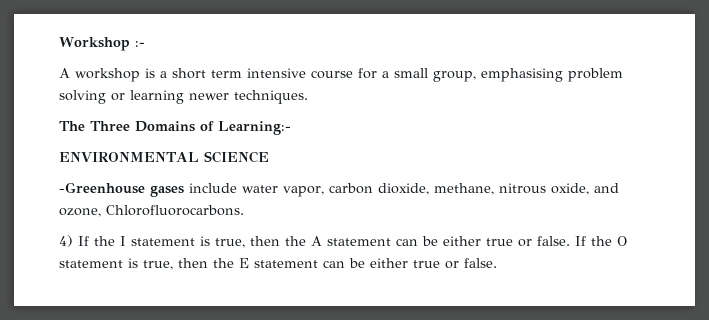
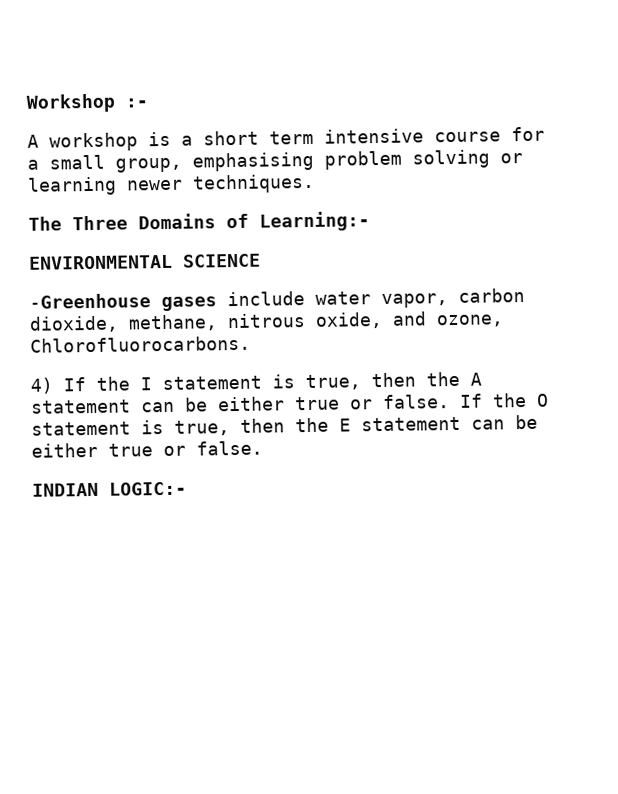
(497, 263) none -> [32,481,187,497] // INDIAN LOGIC:-

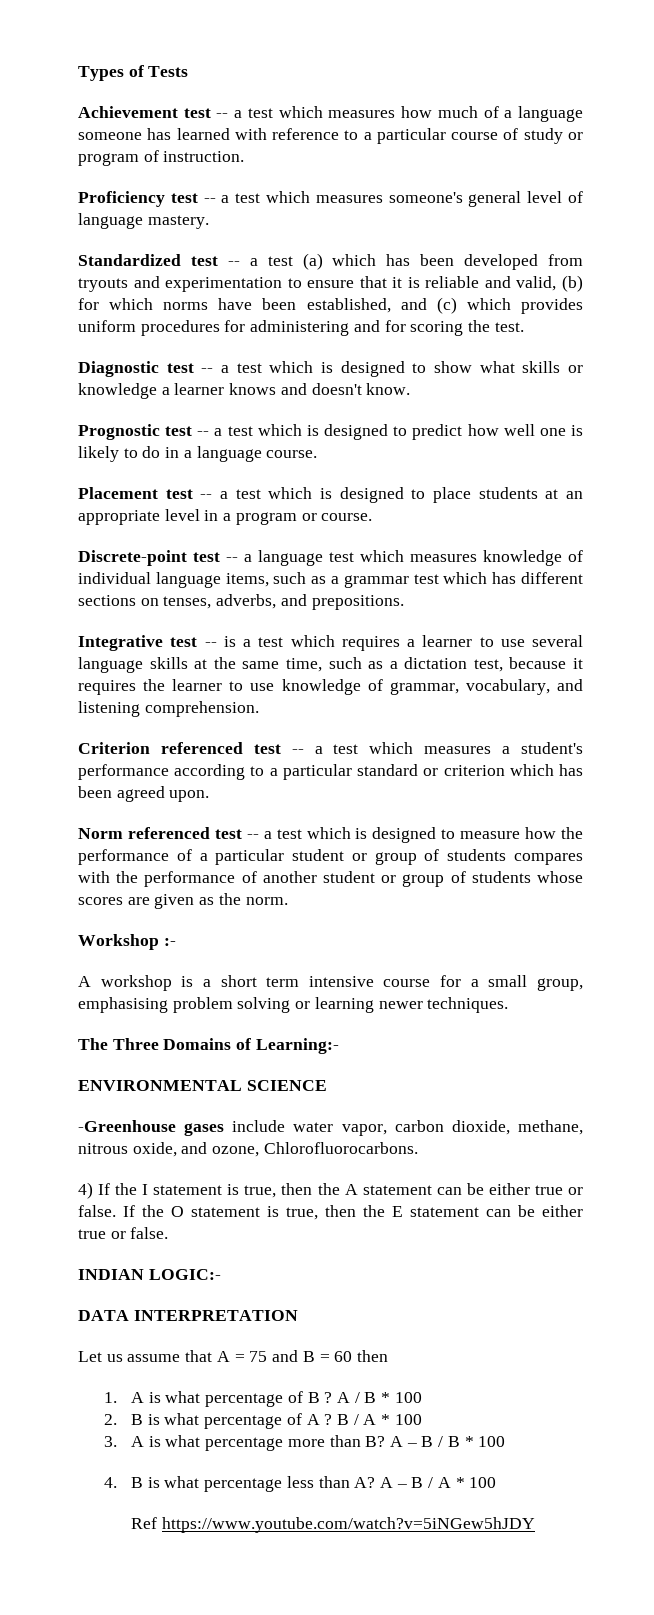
(26, 103) none -> [78,65,189,81] [78,106,583,122] [78,128,583,144] [78,150,245,166] [78,191,584,207] [78,213,209,229] [78,253,583,270] [78,275,583,292] [78,297,583,314] [78,320,524,336] [78,361,583,377] [78,383,411,399] [78,424,583,440] [78,446,318,462] [78,487,583,503] [78,509,373,525] [78,550,583,566] [78,572,584,588] [78,594,404,610] [78,635,583,651] [78,657,583,673] [78,679,583,695] [78,701,259,717] [78,742,584,754] [78,764,583,780] [78,786,210,802] [78,827,584,843] [78,849,583,865] [78,871,583,887] [78,893,288,909] Types of Tests // Achievement test -- a test which measures how much of a language someone has learned with reference to a particular course of study or program of instruction. // Proficiency test -- a test which measures someone's general level of language mastery. // Standardized test -- a test (a) which has been developed from tryouts and experimentation to ensure that it is reliable and valid, (b) for which norms have been established, and (c) which provides uniform procedures for administering and for scoring the test. // Diagnostic test -- a test which is designed to show what skills or knowledge a learner knows and doesn't know. // Prognostic test -- a test which is designed to predict how well one is likely to do in a language course. // Placement test -- a test which is designed to place students at an appropriate level in a program or course. // Discrete-point test -- a language test which measures knowledge of individual language items, such as a grammar test which has different sections on tenses, adverbs, and prepositions. // Integrative test -- is a test which requires a learner to use several language skills at the same time, such as a dictation test, because it requires the learner to use knowledge of grammar, vocabulary, and listening comprehension. // Criterion referenced test -- a test which measures a student's performance according to a particular standard or criterion which has been agreed upon. // Norm referenced test -- a test which is designed to measure how the performance of a particular student or group of students compares with the performance of another student or group of students whose scores are given as the norm. //
(187, 488) none -> [78,1310,298,1321] [78,1350,388,1362] [104,1391,422,1407] [104,1413,422,1429] [104,1435,506,1451] [104,1476,497,1492] [130,1517,535,1533] // DATA INTERPRETATION // Let us assume that A = 75 and B = 60 then // 1. A is what percentage of B ? A / B * 100 // 2. B is what percentage of A ? B / A * 100 // 3. A is what percentage more than B? A – B / B * 100 // 4. B is what percentage less than A? A – B / A * 100 // Ref https://www.youtube.com/watch?v=5iNGew5hJDY

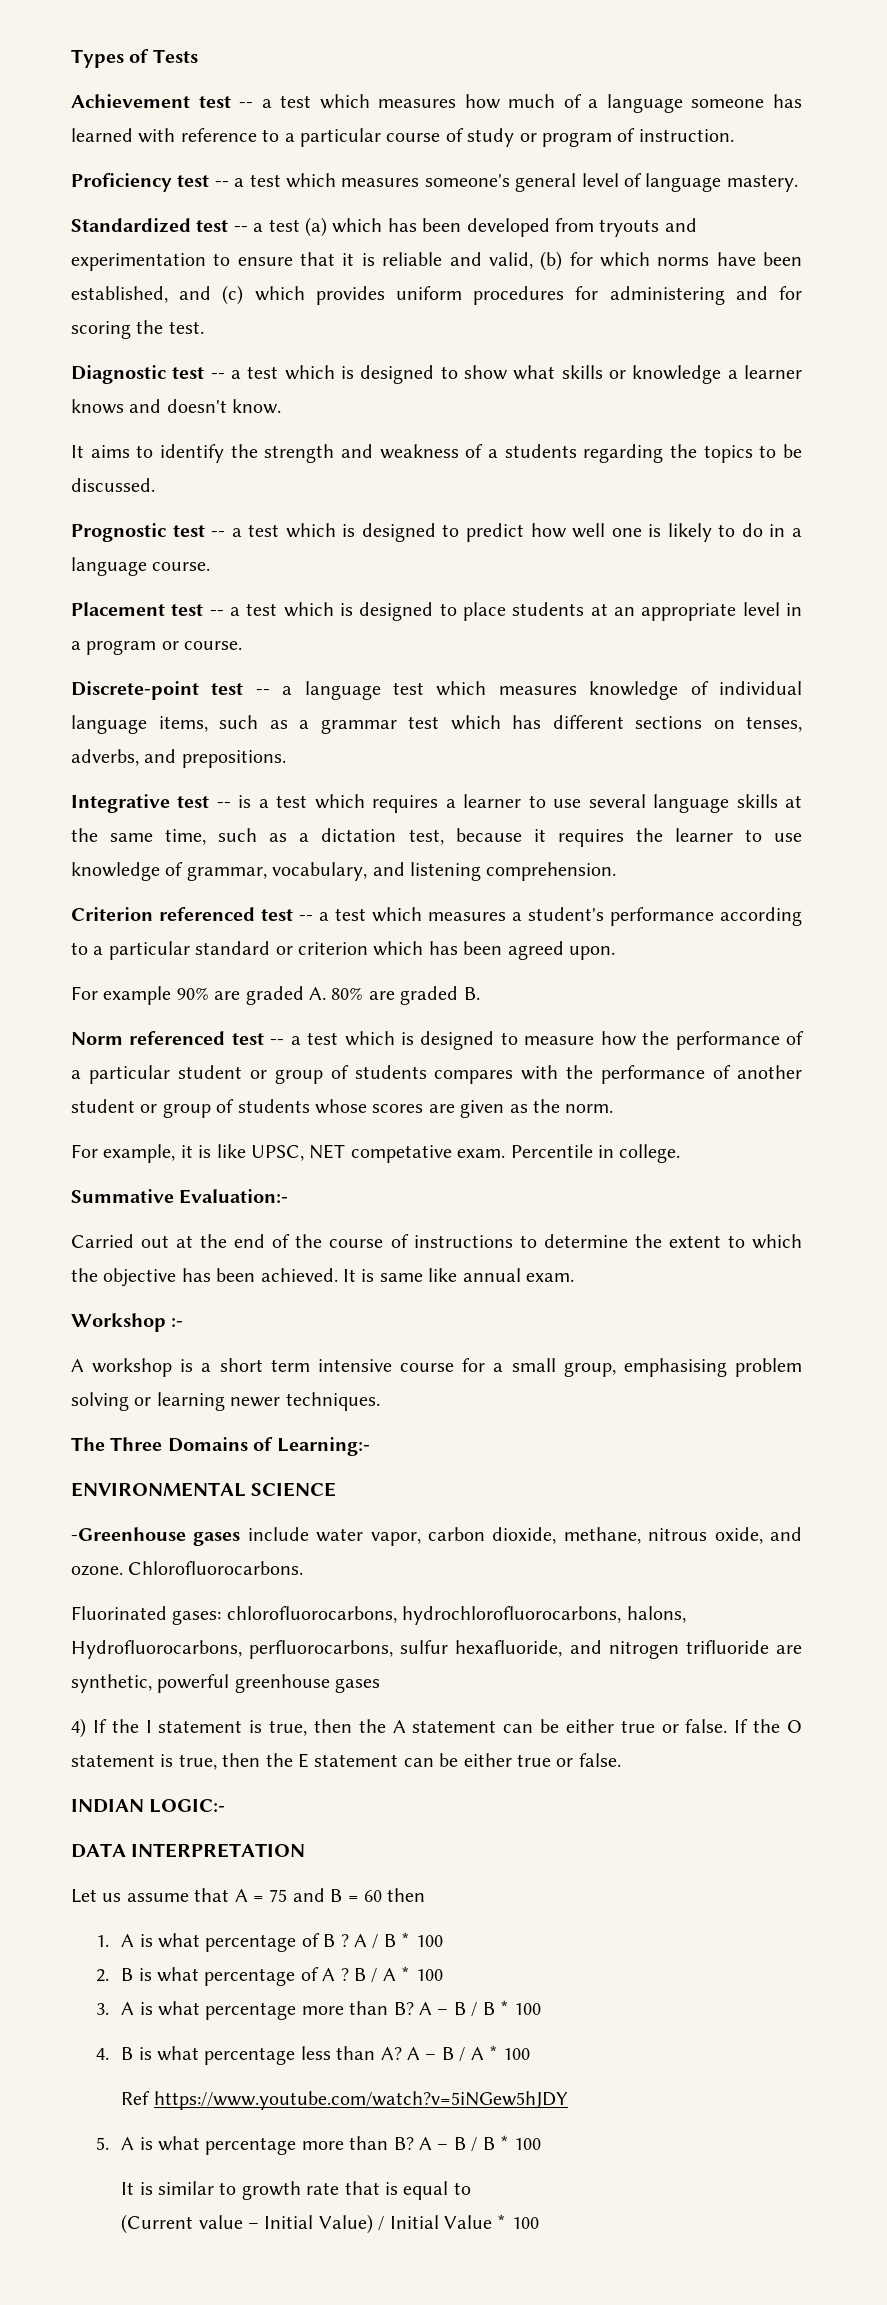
(411, 389) none -> [71,444,802,463] [71,478,155,492] // It aims to identify the strength and weakness of a students regarding the topics to be discussed.
(210, 796) none -> [71,986,480,1005] // For example 90% are graded A. 80% are graded B.
(288, 901) none -> [71,1144,681,1163] [71,1189,289,1204] [71,1234,803,1249] [71,1268,574,1287] // For example, it is like UPSC, NET competative exam. Percentile in college. // Summative Evaluation:- // Carried out at the end of the course of instructions to determine the extent to which the objective has been achieved. It is same like annual exam.
[212,1146,260,1157] ozone, -> [71,1565,123,1576] ozone.
(418, 1148) none -> [71,1606,686,1625] [71,1640,802,1659] [71,1674,381,1693] // Fluorinated gases: chlorofluorocarbons, hydrochlorofluorocarbons, halons, Hydrofluorocarbons, perfluorocarbons, sulfur hexafluoride, and nitrogen trifluoride are synthetic, powerful greenhouse gases
(535, 1525) none -> [96,2135,542,2155] [121,2181,471,2200] [121,2214,539,2234] // 5. A is what percentage more than B? A – B / B * 100 // It is similar to growth rate that is equal to // (Current value – Initial Value) / Initial Value * 100

